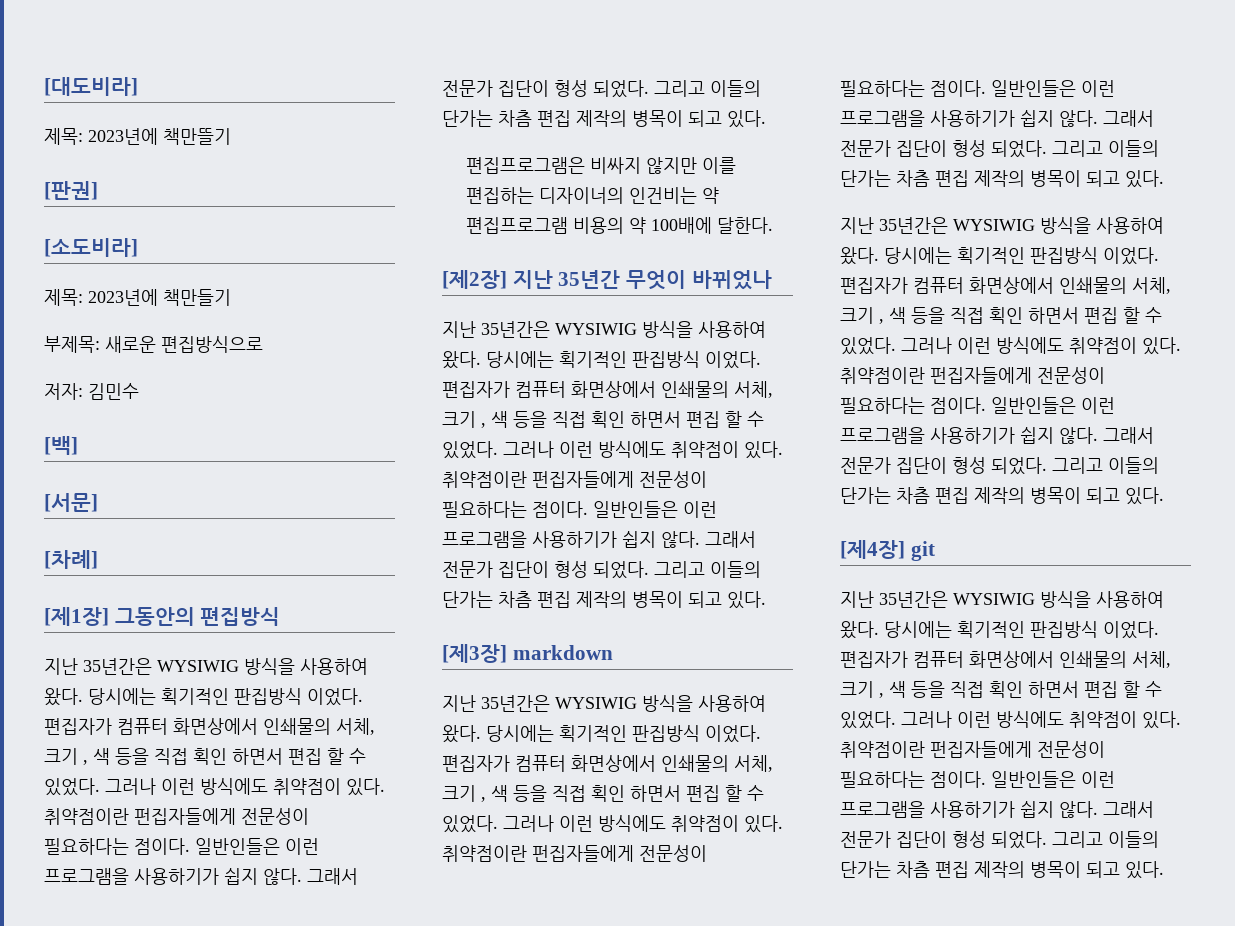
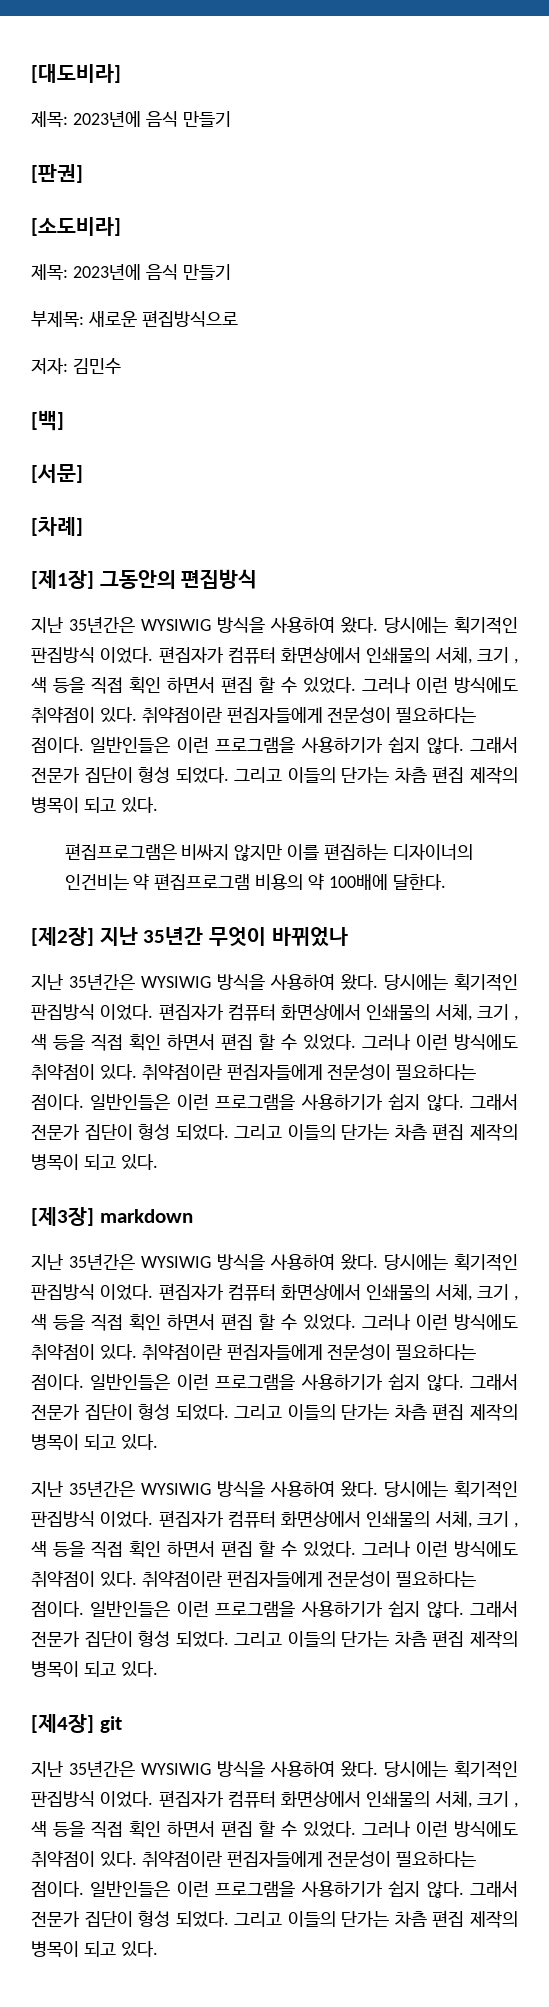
[163,128,231,145] 책만뜰기 -> [145,111,231,127] 음식 만들기
[163,289,231,306] 책만들기 -> [145,264,231,280] 음식 만들기

